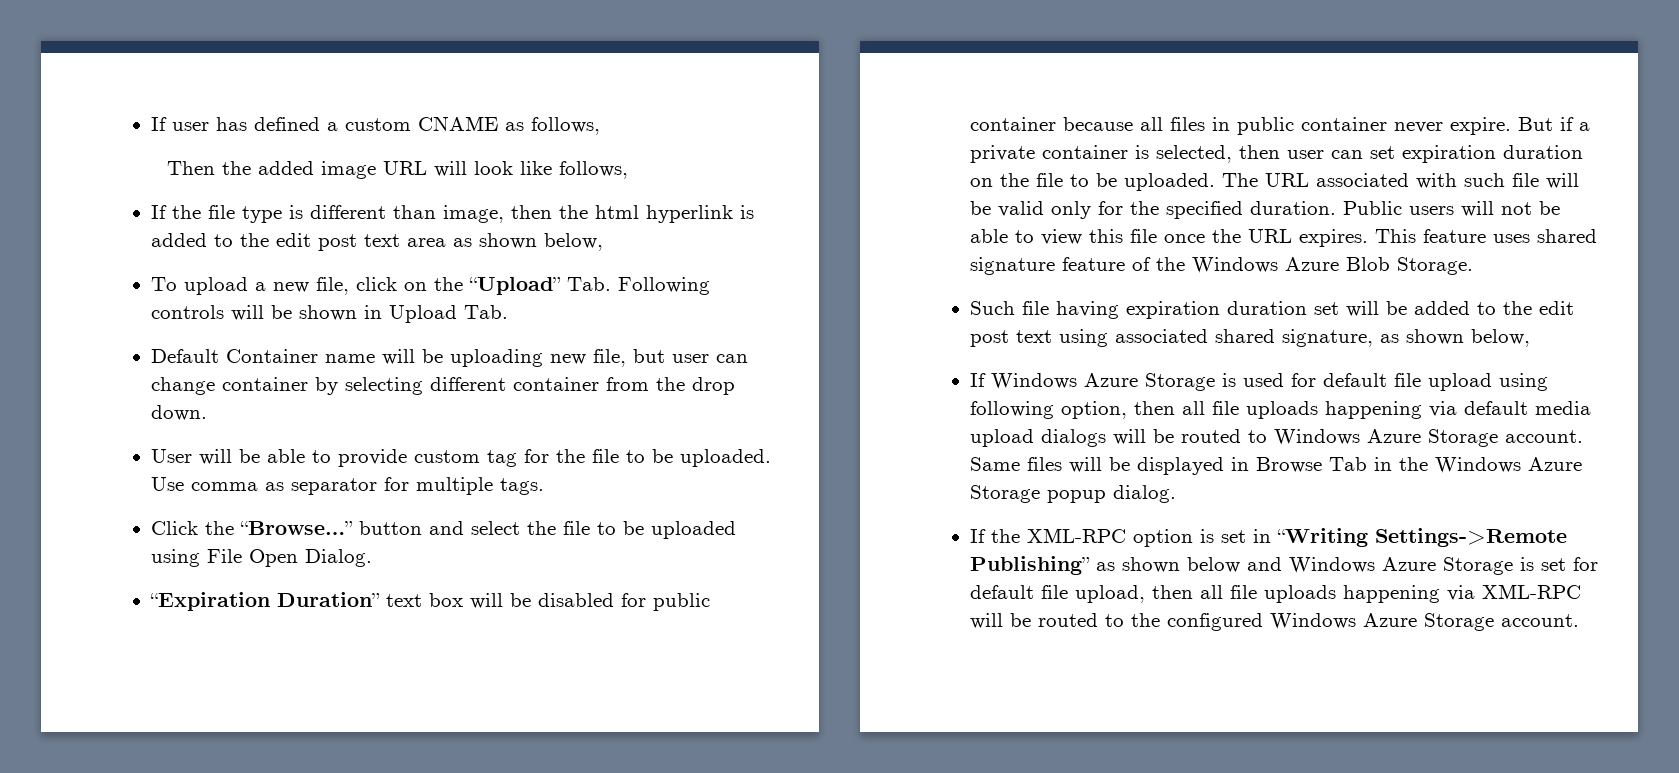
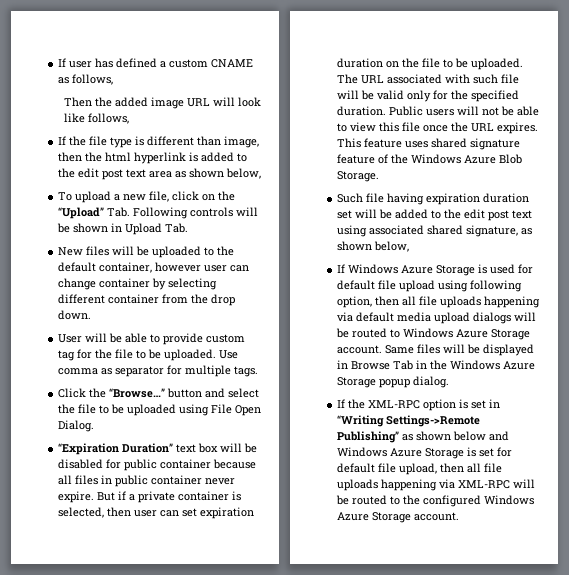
[151,349,666,367] Default Container name will be uploading new file, but -> [57,246,234,258] [57,262,201,273] New files will be uploaded to the default container, however

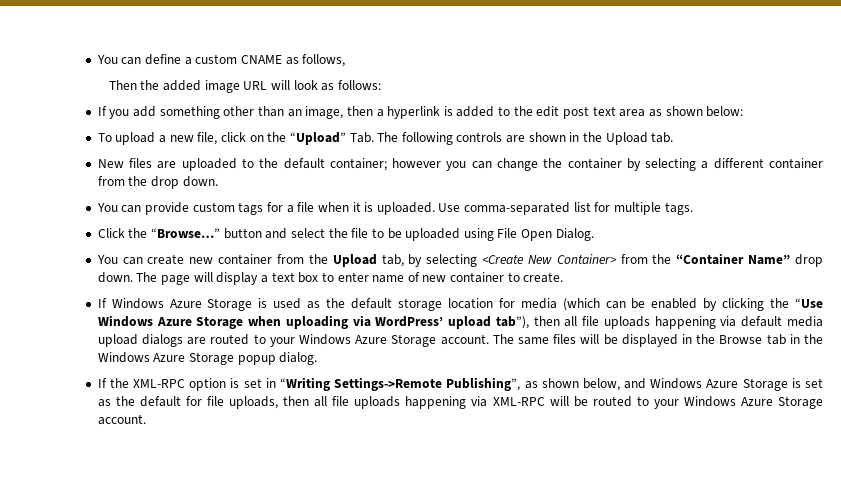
[57,58,157,68] If user has defined -> [96,54,182,65] You can define
[64,113,130,124] [57,136,259,148] [57,152,131,162] like follows, // If the file type is different than image, then the html -> [321,80,381,91] [97,106,384,119] as follows: // If you add something other than an image, then a
[225,168,261,179] below, -> [706,106,744,117] below:
[132,207,258,219] [56,223,188,235] Following controls will be shown in Upload Tab. -> [377,132,674,145] The following controls are shown in the Upload tab.
[111,246,149,256] will be -> [157,161,177,169] are
[98,262,227,273] container, however user -> [329,158,467,171] container; however you
(96, 284) none -> [543,158,563,168] the
(217, 284) none -> [701,161,709,169] a
[57,333,245,345] [57,349,238,361] [57,366,164,377] User will be able to provide custom tag for the file to be uploaded. Use comma as separator -> [96,202,591,215] You can provide custom tags for a file when it is uploaded. Use comma-separated list
[57,443,257,455] [57,459,256,471] [57,475,235,487] [57,491,241,503] [57,507,254,519] [336,58,523,70] [336,74,519,84] [336,90,519,102] [336,106,539,116] [336,122,538,134] [336,138,520,150] [336,154,522,164] [336,171,379,182] [336,193,529,205] [336,209,532,221] [336,225,532,237] [336,241,409,252] “Expiration Duration” text box will be disabled for public container because all files in public container never expire. But if a private container is selected, then user can set expiration duration on the file to be uploaded. The URL associated with such file will be valid only for the specified duration. Public users will not be able to view this file once the URL expires. This feature uses shared signature feature of the Windows Azure Blob Storage. // Such file having expiration duration set will be added to the edit post text using associated shared signature, as shown below, -> [96,253,823,267] [97,272,564,285] You can create new container from the Upload tab, by selecting <Create New Container> from the “Container Name” drop down. The page will display a text box to enter name of new container to create.
[517,264,533,274] [336,280,522,292] [336,296,372,308] for default file upload using following option, -> [307,298,823,311] [97,315,529,329] as the default storage location for media (which can be enabled by clicking the “Use Windows Azure Storage when uploading via WordPress’ upload tab”),
[513,312,536,321] [335,328,530,340] [336,345,414,354] will be routed to Windows Azure Storage account. Same -> [187,334,549,347] are routed to your Windows Azure Storage account. The same
[350,360,413,370] Browse Tab -> [696,334,786,345] the Browse tab
[336,431,486,443] Publishing” as shown below -> [446,377,620,391] Publishing”, as shown below,
[496,447,512,457] [336,463,437,475] for default file upload, -> [97,396,279,409] as the default for file uploads,
[402,495,481,507] the configured -> [653,399,679,409] your

